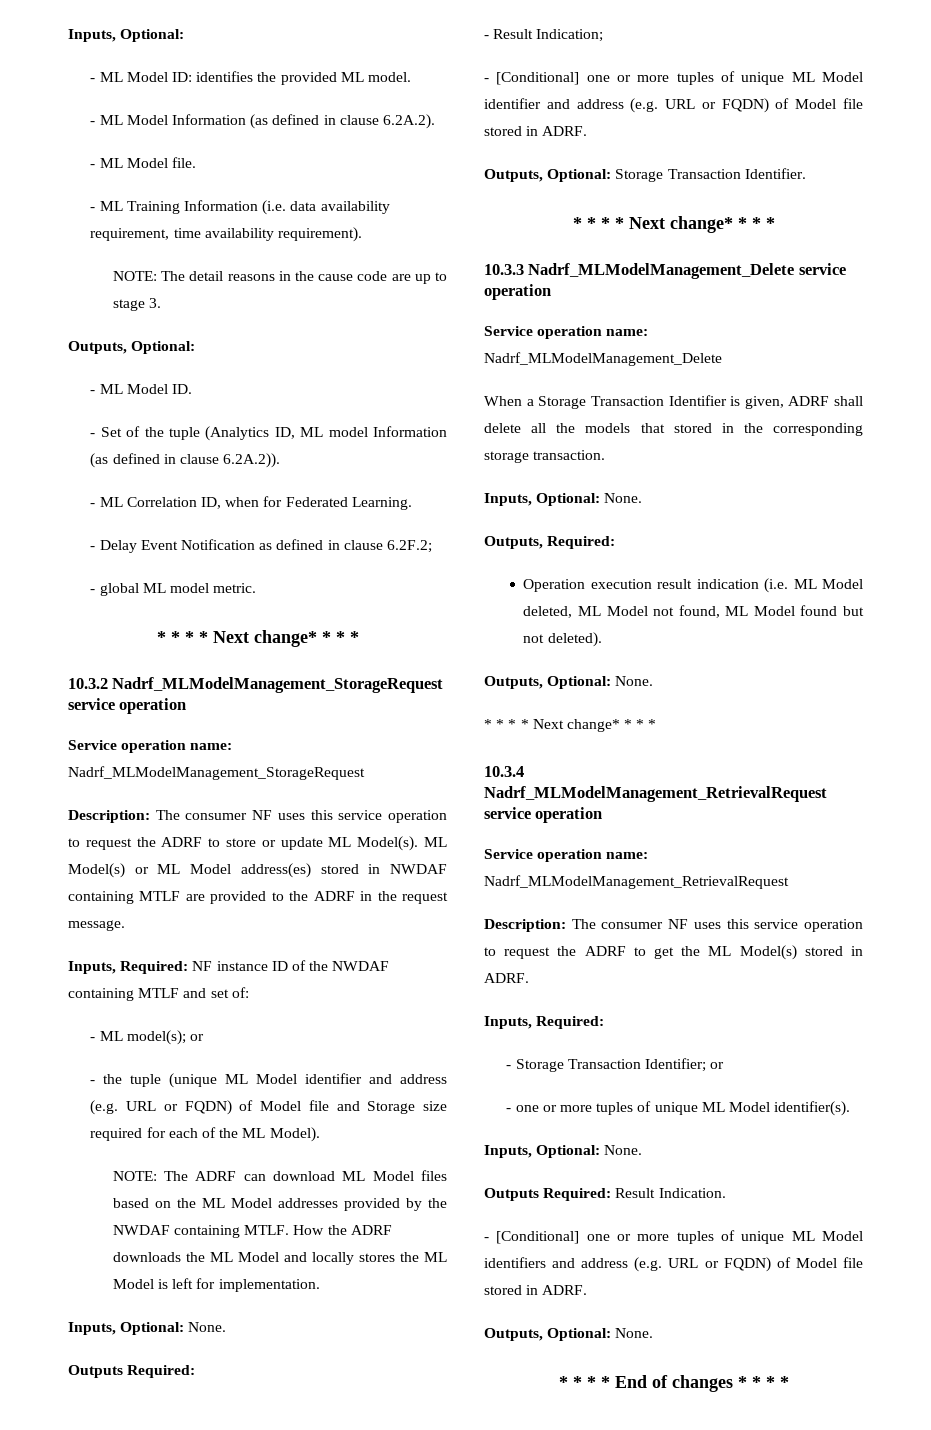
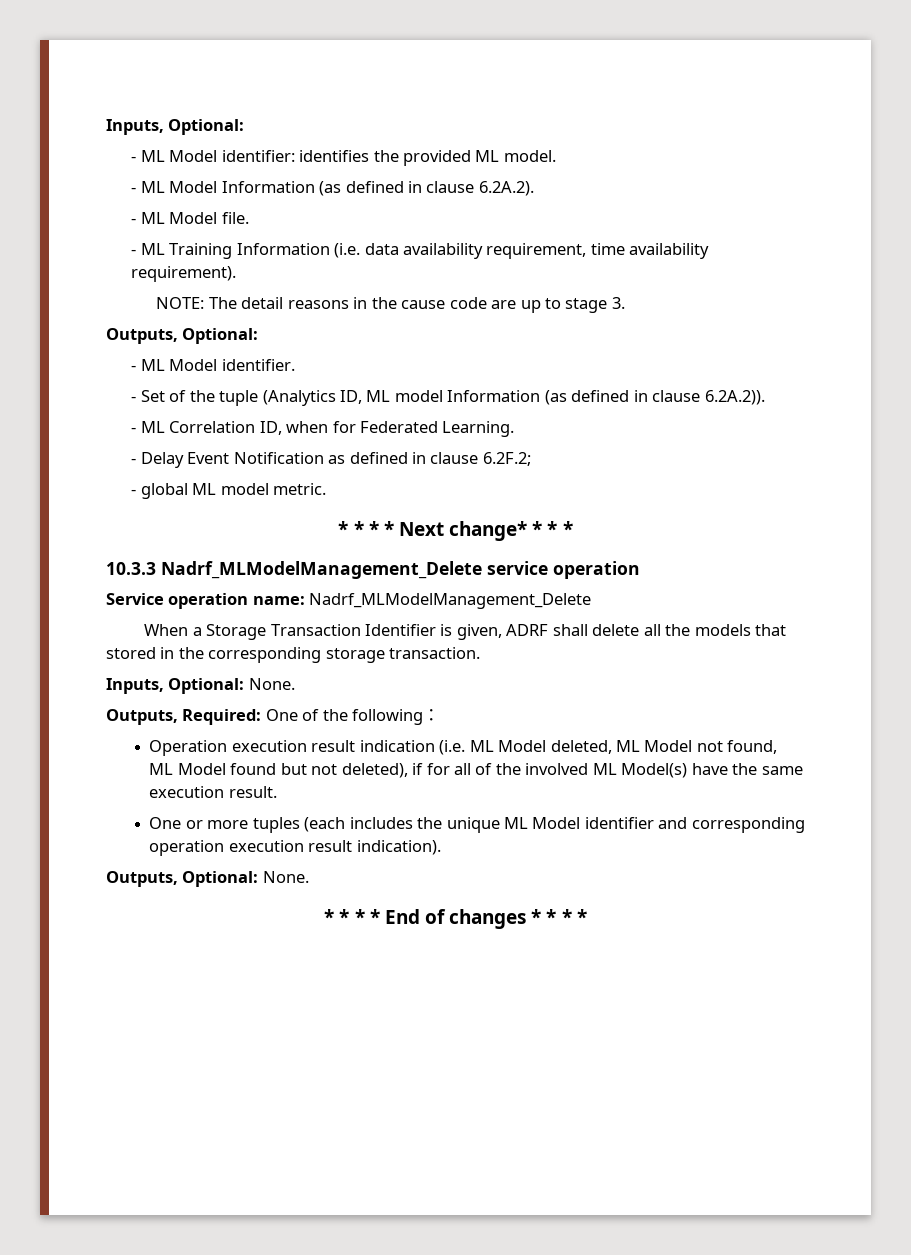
[171,72,192,82] ID: -> [221,150,295,162] identifier:
[171,384,192,394] ID. -> [221,359,295,371] identifier.
[68,677,444,693] [68,698,187,714] [68,740,233,753] [68,766,365,780] [68,810,447,823] [68,836,448,851] [68,863,447,878] [68,891,449,904] [68,920,125,931] [68,960,390,974] [68,987,249,1001] [90,1030,204,1045] [90,1073,447,1088] [90,1100,447,1115] [90,1127,320,1142] [112,1170,447,1181] [112,1198,447,1211] [112,1225,392,1238] [112,1252,447,1265] [112,1278,320,1292] [68,1322,227,1335] [68,1365,196,1378] [484,29,604,42] [484,71,863,85] [484,98,863,113] [484,126,588,136] [484,168,806,182] [572,216,775,233] // 10.3.2 Nadrf_MLModelManagement_StorageRequest service operation // Service operation name: Nadrf_MLModelManagement_StorageRequest // Description: The consumer NF uses this service operation to request the ADRF to store or update ML Model(s). ML Model(s) or ML Model address(es) stored in NWDAF containing MTLF are provided to the ADRF in the request message. // Inputs, Required: NF instance ID of the NWDAF containing MTLF and set of: // - ML model(s); or // - the tuple (unique ML Model identifier and address (e.g. URL or FQDN) of Model file and Storage size required for each of the ML Model). // NOTE: The ADRF can download ML Model files based on the ML Model addresses provided by the NWDAF containing MTLF. How the ADRF downloads the ML Model and locally stores the ML Model is left for implementation. // Inputs, Optional: None. // Outputs Required: // - Result Indication; // - [Conditional] one or more tuples of unique ML Model identifier and address (e.g. URL or FQDN) of Model file stored in ADRF. // Outputs, Optional: Storage Transaction Identifier. // * * * * Next change* * * * -> (573, 528) none
(616, 542) none -> [265,709,441,725] One of the following：
[547,632,602,647] [484,676,654,689] [484,719,657,732] [484,766,524,777] [484,786,827,802] [484,807,603,823] [484,849,649,862] [484,875,789,889] [484,919,863,932] [484,945,863,960] [484,973,529,983] [484,1016,605,1029] [506,1058,725,1072] [506,1101,851,1116] [484,1145,643,1158] [484,1188,726,1201] [484,1230,863,1244] [484,1257,863,1272] [484,1285,588,1295] deleted). // Outputs, Optional: None. // * * * * Next change* * * * // 10.3.4 Nadrf_MLModelManagement_RetrievalRequest service operation // Service operation name: Nadrf_MLModelManagement_RetrievalRequest // Description: The consumer NF uses this service operation to request the ADRF to get the ML Model(s) stored in ADRF. // Inputs, Required: // - Storage Transaction Identifier; or // - one or more tuples of unique ML Model identifier(s). // Inputs, Optional: None. // Outputs Required: Result Indication. // - [Conditional] one or more tuples of unique ML Model identifiers and address (e.g. URL or FQDN) of Model file stored in ADRF. -> [341,763,803,778] [149,786,277,798] [149,817,805,833] [149,840,441,856] deleted), if for all of the involved ML Model(s) have the same execution result. // One or more tuples (each includes the unique ML Model identifier and corresponding operation execution result indication).

